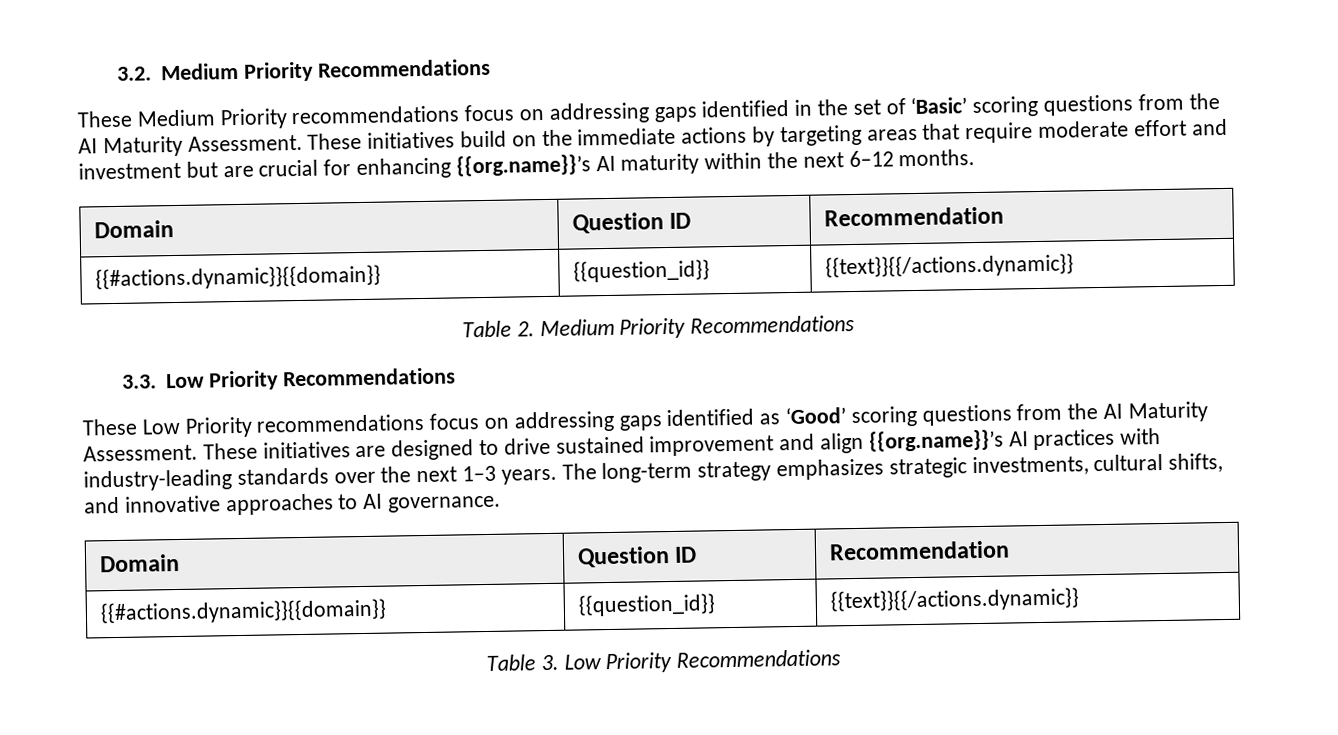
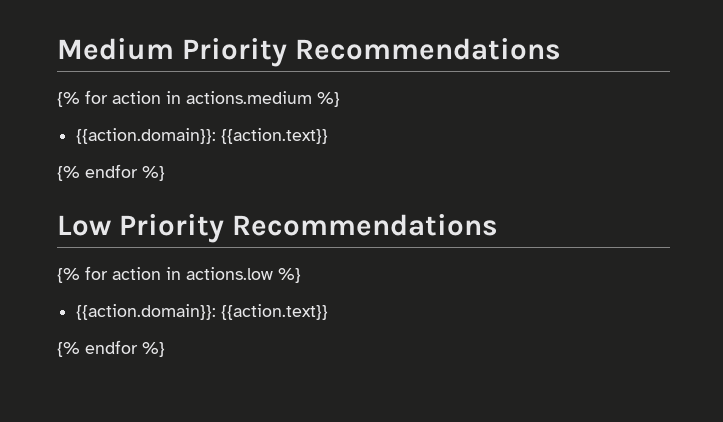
[116,58,492,82] [77,93,1220,130] [78,118,1228,158] [78,148,976,180] [93,220,174,239] [571,212,692,234] [823,206,1004,227] [94,264,381,291] [572,259,710,283] [824,253,1074,279] [461,314,856,339] [121,367,457,391] [82,401,1208,438] [83,428,1162,462] [83,453,1224,492] [84,493,502,516] [98,553,180,573] [576,546,698,568] [828,540,1010,561] [99,598,387,625] [577,593,716,617] [829,587,1079,613] [485,649,842,674] 3.2. Medium Priority Recommendations // These Medium Priority recommendations focus on addressing gaps identified in the set of ‘Basic’ scoring questions from the AI Maturity Assessment. These initiatives build on the immediate actions by targeting areas that require moderate effort and investment but are crucial for enhancing {{org.name}}’s AI maturity within the next 6–12 months. // Domain | Question ID | Recommendation // {{#actions.dynamic}}{{domain}} | {{question_id}} | {{text}}{{/actions.dynamic}} // Table 2. Medium Priority Recommendations // 3.3. Low Priority Recommendations // These Low Priority recommendations focus on addressing gaps identified as ‘Good’ scoring questions from the AI Maturity Assessment. These initiatives are designed to drive sustained improvement and align {{org.name}}’s AI practices with industry-leading standards over the next 1–3 years. The long-term strategy emphasizes strategic investments, cultural shifts, and innovative approaches to AI governance. // Domain | Question ID | Recommendation // {{#actions.dynamic}}{{domain}} | {{question_id}} | {{text}}{{/actions.dynamic}} // Table 3. Low Priority Recommendations -> [57,38,561,67] [57,90,340,107] [76,128,329,144] [57,164,165,181] [57,214,498,243] [57,266,301,283] [76,304,329,320] [57,340,165,357] Medium Priority Recommendations // {% for action in actions.medium %} // {{action.domain}}: {{action.text}} // {% endfor %} // Low Priority Recommendations // {% for action in actions.low %} // {{action.domain}}: {{action.text}} // {% endfor %}

